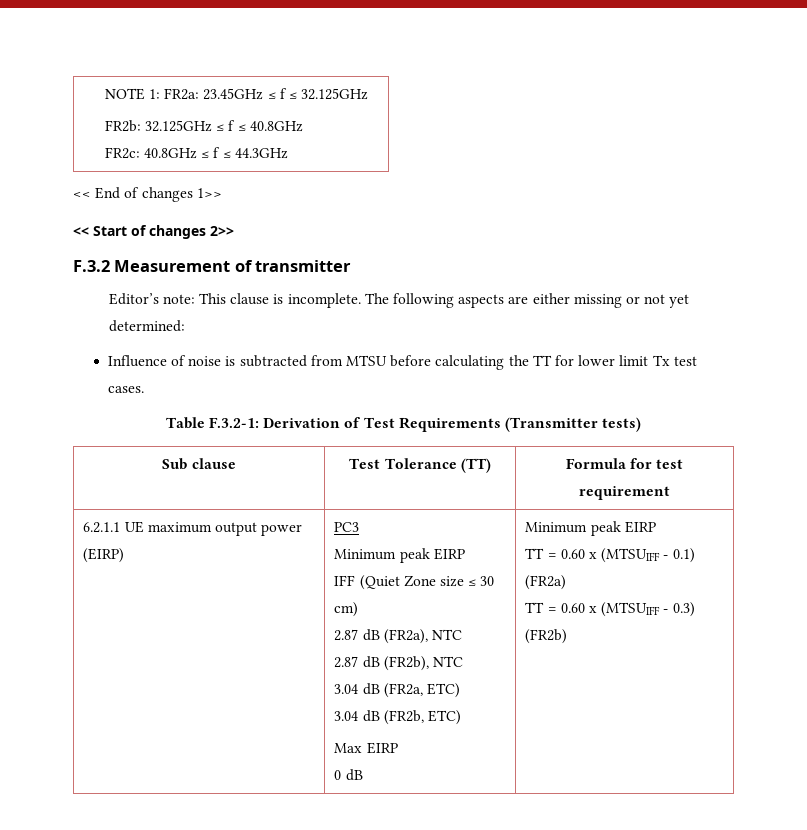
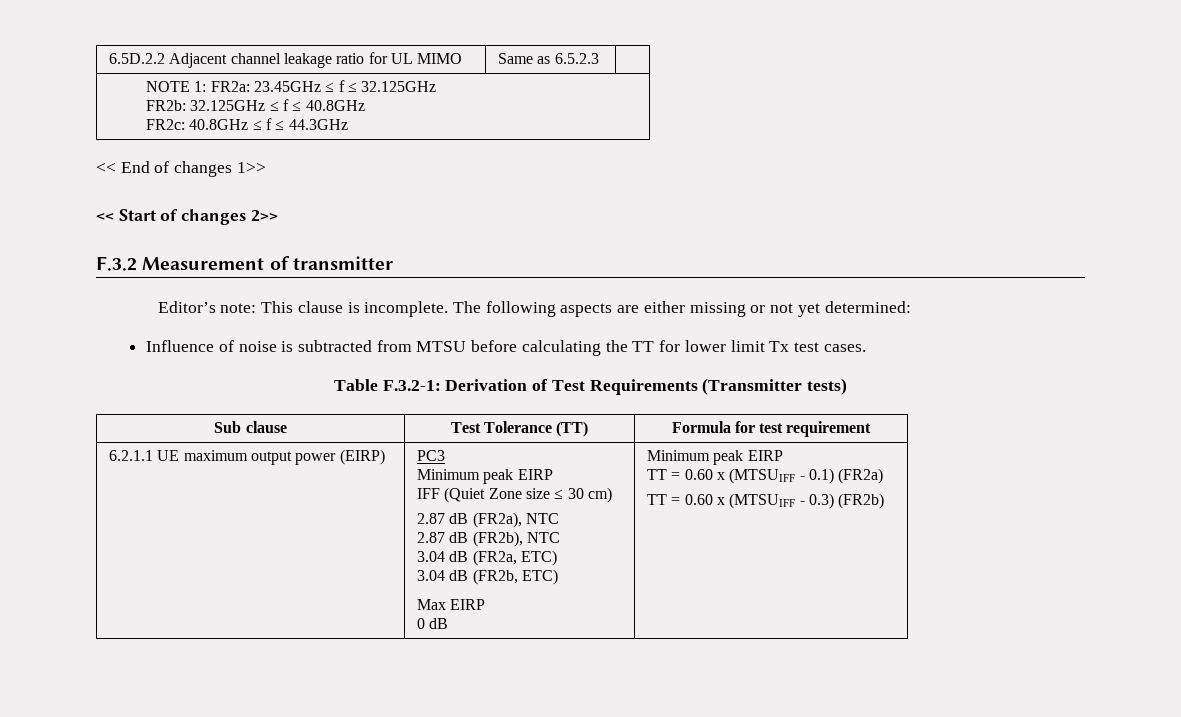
(104, 94) none -> [108,52,463,68] [497,53,599,64] 6.5D.2.2 Adjacent channel leakage ratio for UL MIMO | Same as 6.5.2.3 | //

